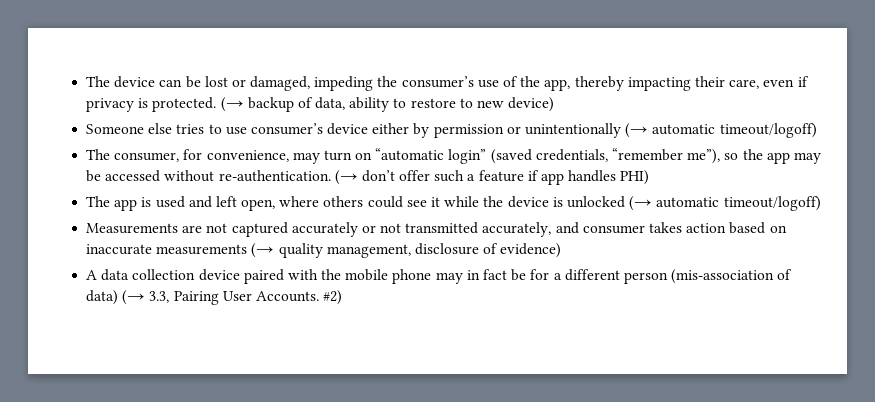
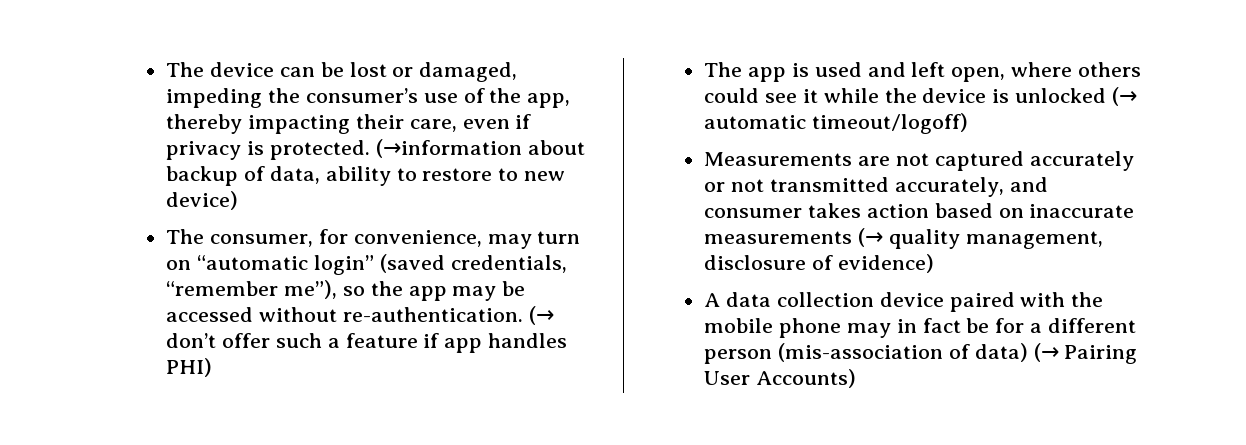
[220,97,244,112] (→ -> [375,139,585,158] (→information about
[86,123,817,138] // Someone else tries to use consumer’s device either by permission or unintentionally (→ automatic timeout/logoff) -> (239, 200) none
[149,291,170,303] 3.3, -> (1059, 352) none
[255,290,343,305] Accounts. #2) -> [756,369,857,388] Accounts)

